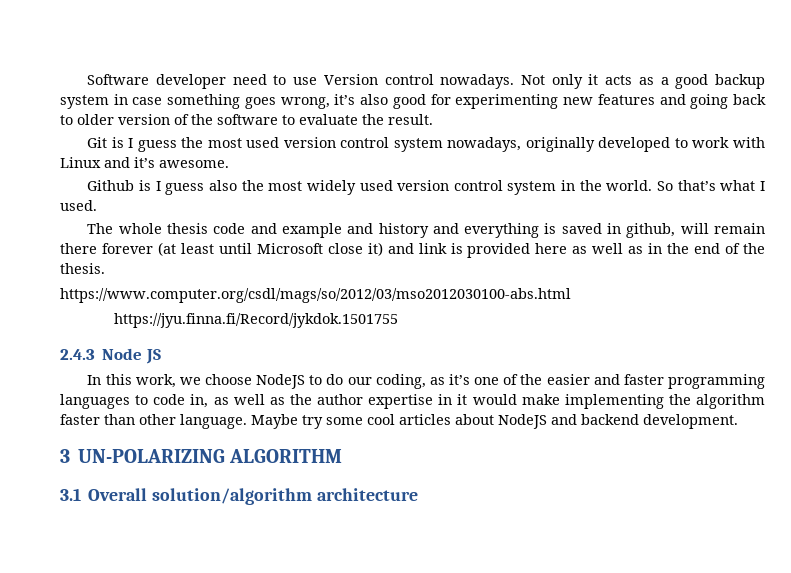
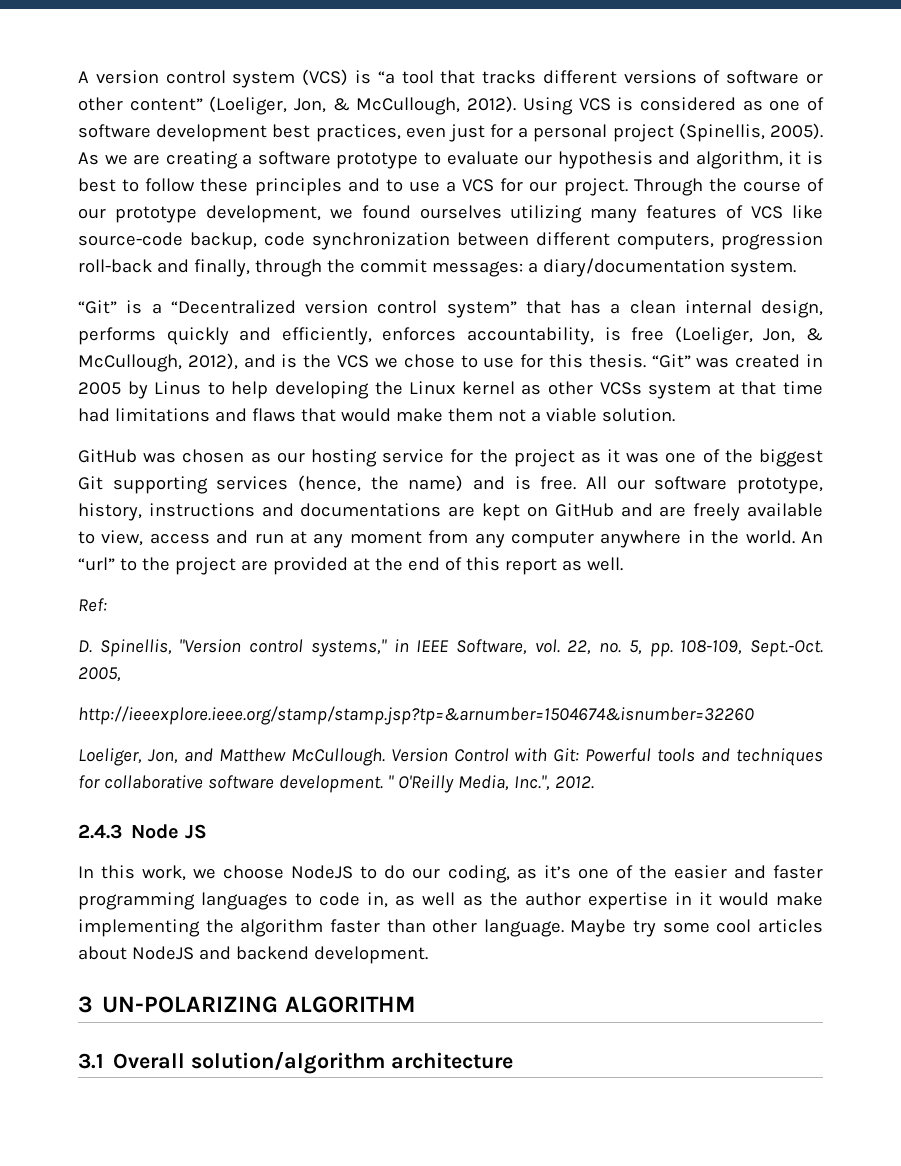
[87,74,765,89] [60,94,767,109] [60,114,433,125] [87,137,765,152] [60,157,229,168] [87,180,766,195] [60,200,97,211] [87,223,766,238] [60,242,766,258] [60,263,105,274] [60,288,571,303] [113,313,398,328] Software developer need to use Version control nowadays. Not only it acts as a good backup system in case something goes wrong, it’s also good for experimenting new features and going back to older version of the software to evaluate the result. // Git is I guess the most used version control system nowadays, originally developed to work with Linux and it’s awesome. // Github is I guess also the most widely used version control system in the world. So that’s what I used. // The whole thesis code and example and history and everything is saved in github, will remain there forever (at least until Microsoft close it) and link is provided here as well as in the end of the thesis. // https://www.computer.org/csdl/mags/so/2012/03/mso2012030100-abs.html // https://jyu.finna.fi/Record/jykdok.1501755 -> [78,69,824,88] [78,96,825,115] [78,123,823,142] [78,151,823,169] [78,178,824,196] [78,205,823,223] [78,232,823,250] [78,258,796,277] [78,300,823,318] [78,326,824,345] [78,353,823,372] [78,381,824,399] [78,408,675,422] [78,449,823,467] [78,475,823,494] [78,503,824,521] [78,530,823,548] [78,557,623,575] [78,598,107,612] [78,639,823,657] [78,667,121,682] [78,706,754,725] [78,748,823,766] [78,775,594,793] A version control system (VCS) is “a tool that tracks different versions of software or other content” (Loeliger, Jon, & McCullough, 2012). Using VCS is considered as one of software development best practices, even just for a personal project (Spinellis, 2005). As we are creating a software prototype to evaluate our hypothesis and algorithm, it is best to follow these principles and to use a VCS for our project. Through the course of our prototype development, we found ourselves utilizing many features of VCS like source-code backup, code synchronization between different computers, progression roll-back and finally, through the commit messages: a diary/documentation system. // “Git” is a “Decentralized version control system” that has a clean internal design, performs quickly and efficiently, enforces accountability, is free (Loeliger, Jon, & McCullough, 2012), and is the VCS we chose to use for this thesis. “Git” was created in 2005 by Linus to help developing the Linux kernel as other VCSs system at that time had limitations and flaws that would make them not a viable solution. // GitHub was chosen as our hosting service for the project as it was one of the biggest Git supporting services (hence, the name) and is free. All our software prototype, history, instructions and documentations are kept on GitHub and are freely available to view, access and run at any moment from any computer anywhere in the world. An “url” to the project are provided at the end of this report as well. // Ref: // D. Spinellis, "Version control systems," in IEEE Software, vol. 22, no. 5, pp. 108-109, Sept.-Oct. 2005, // http://ieeexplore.ieee.org/stamp/stamp.jsp?tp=&arnumber=1504674&isnumber=32260 // Loeliger, Jon, and Matthew McCullough. Version Control with Git: Powerful tools and techniques for collaborative software development. " O'Reilly Media, Inc.", 2012.

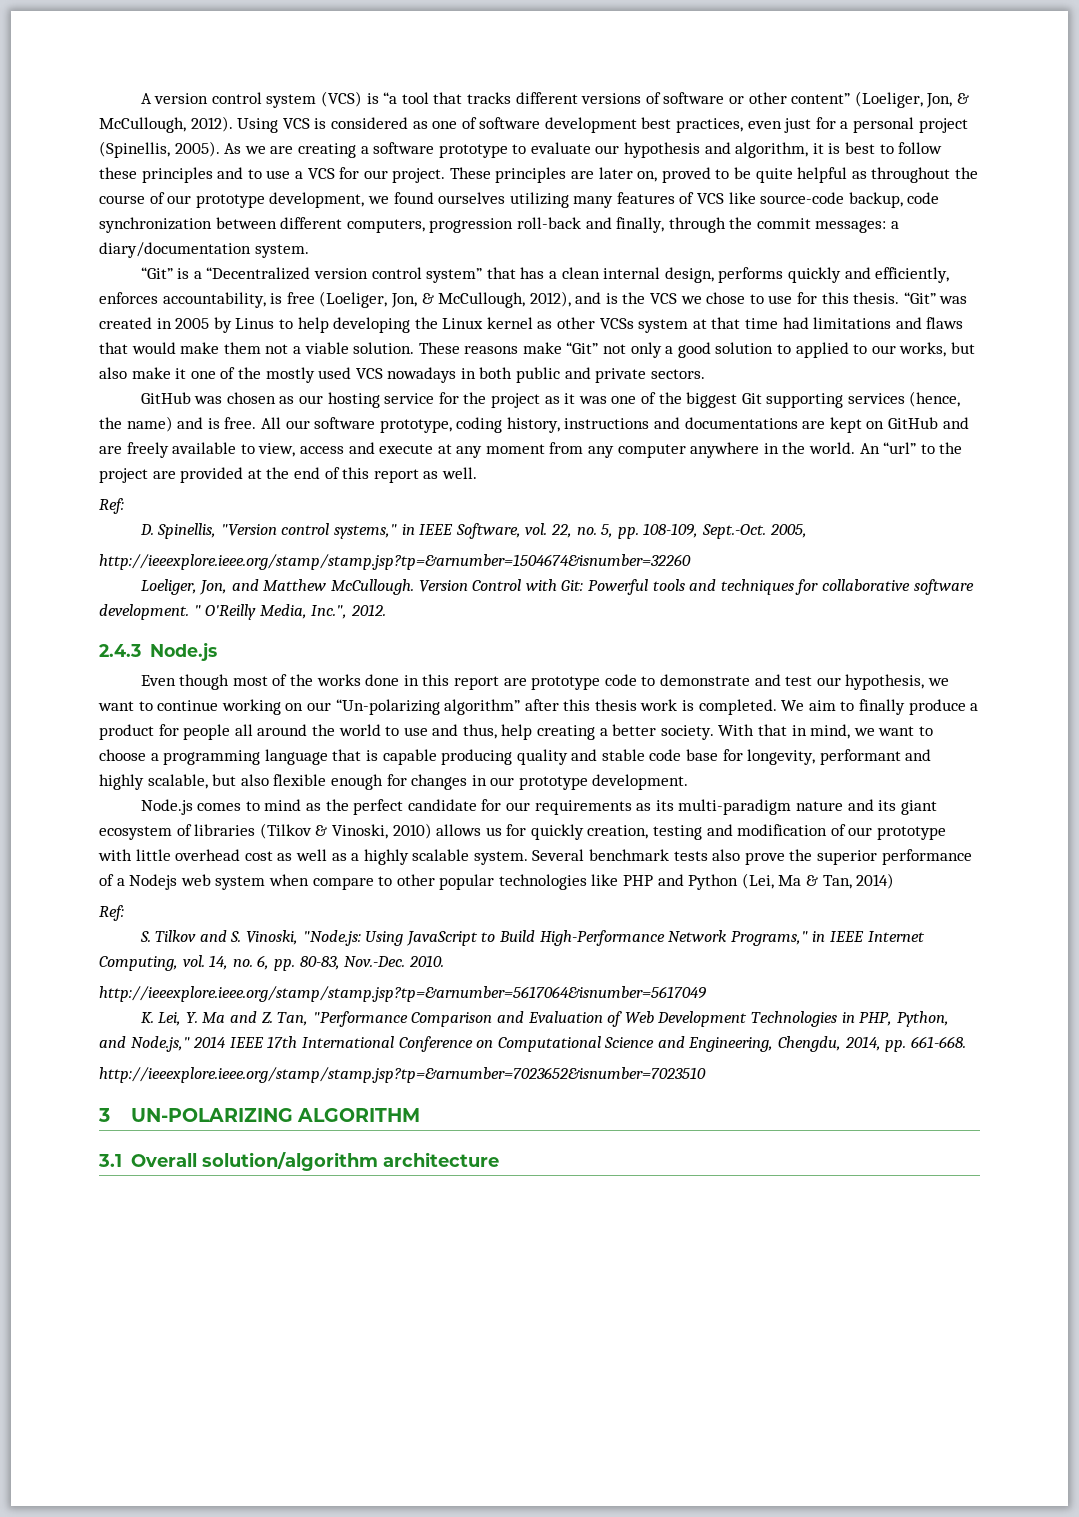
[633,178,703,196] Through -> [449,167,951,183] These principles are later on, proved to be quite helpful as throughout
(675, 415) none -> [418,342,975,358] [99,367,705,383] These reasons make “Git” not only a good solution to applied to our works, but also make it one of the mostly used VCS nowadays in both public and private sectors.
(823, 485) none -> [456,417,503,433] coding
[254,533,284,544] run -> [379,444,434,454] execute
[131,824,207,839] [78,865,823,883] [78,892,823,910] [78,919,823,937] [78,946,428,964] Node JS // In this work, we choose NodeJS to do our coding, as it’s one of the easier and faster programming languages to code in, as well as the author expertise in it would make implementing the algorithm faster than other language. Maybe try some cool articles about NodeJS and backend development. -> [149,642,217,661] [140,674,949,690] [98,699,979,715] [99,724,933,740] [99,749,932,765] [99,774,689,790] [140,799,937,815] [99,823,947,840] [98,849,972,865] [99,873,895,890] [99,905,124,921] [139,930,925,946] [99,955,444,971] [99,986,706,1002] [140,1011,949,1027] [99,1036,966,1052] [99,1067,706,1083] Node.js // Even though most of the works done in this report are prototype code to demonstrate and test our hypothesis, we want to continue working on our “Un-polarizing algorithm” after this thesis work is completed. We aim to finally produce a product for people all around the world to use and thus, help creating a better society. With that in mind, we want to choose a programming language that is capable producing quality and stable code base for longevity, performant and highly scalable, but also flexible enough for changes in our prototype development. // Node.js comes to mind as the perfect candidate for our requirements as its multi-paradigm nature and its giant ecosystem of libraries (Tilkov & Vinoski, 2010) allows us for quickly creation, testing and modification of our prototype with little overhead cost as well as a highly scalable system. Several benchmark tests also prove the superior performance of a Nodejs web system when compare to other popular technologies like PHP and Python (Lei, Ma & Tan, 2014) // Ref: // S. Tilkov and S. Vinoski, "Node.js: Using JavaScript to Build High-Performance Network Programs," in IEEE Internet Computing, vol. 14, no. 6, pp. 80-83, Nov.-Dec. 2010. // http://ieeexplore.ieee.org/stamp/stamp.jsp?tp=&arnumber=5617064&isnumber=5617049 // K. Lei, Y. Ma and Z. Tan, "Performance Comparison and Evaluation of Web Development Technologies in PHP, Python, and Node.js," 2014 IEEE 17th International Conference on Computational Science and Engineering, Chengdu, 2014, pp. 661-668. // http://ieeexplore.ieee.org/stamp/stamp.jsp?tp=&arnumber=7023652&isnumber=7023510

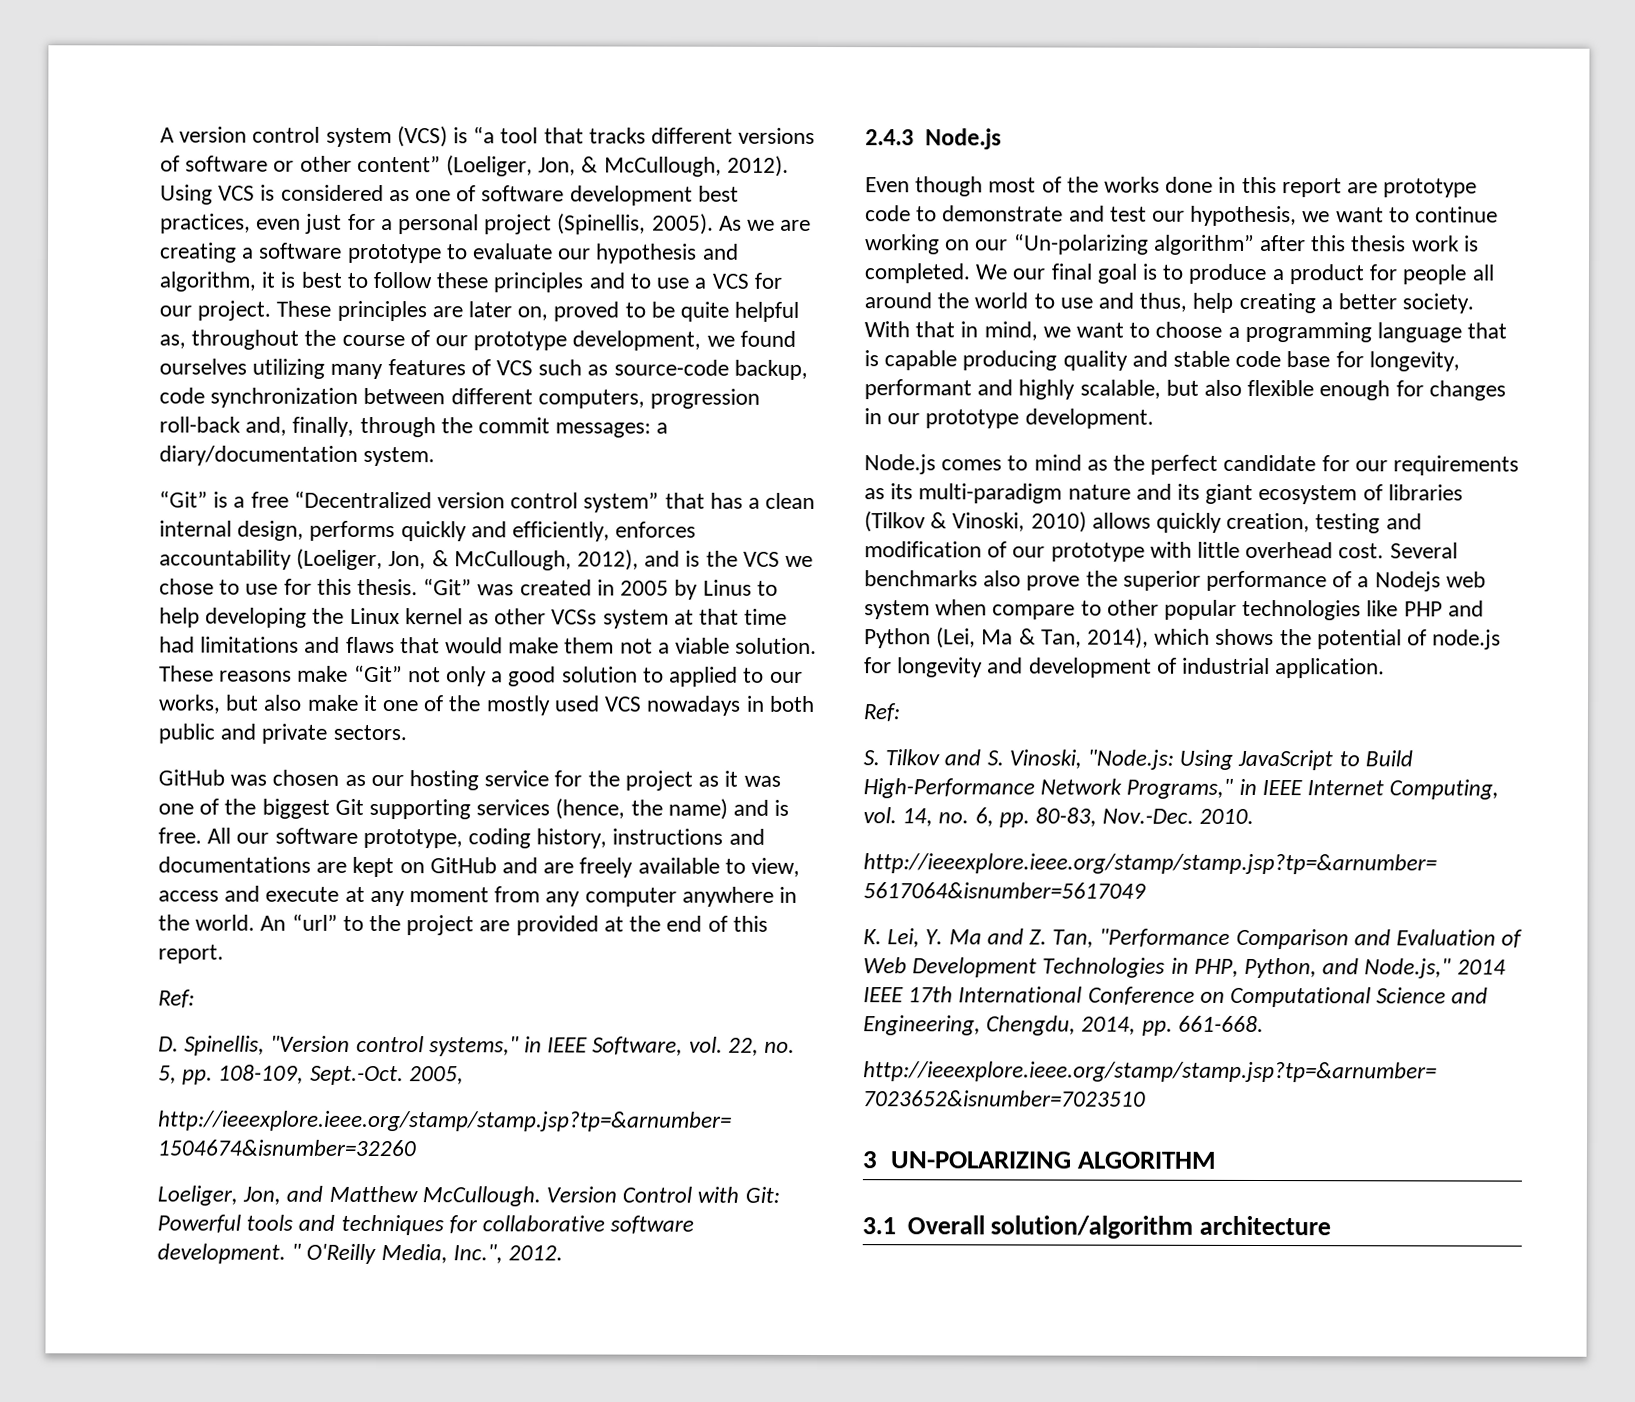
[851,171,867,179] as -> [159,334,186,349] as,
[728,192,756,204] like -> [538,359,609,376] such as
[585,217,612,229] and -> [245,416,288,436] and,
(202, 275) none -> [250,491,289,508] free
[162,292,315,308] accountability, is free -> [159,549,292,570] accountability
[373,467,477,483] report as well. -> [158,944,224,964] report.
[808,699,906,715] aim to finally -> [1012,263,1184,284] our final goal is to
[485,824,527,836] us for -> (1151, 520) none
[244,849,708,865] cost as well as a highly scalable system. Several benchmark tests -> [1338,542,1458,559] [864,570,978,587] cost. Several benchmarks
[856,873,895,889] 2014) -> [1087,627,1502,650] [864,657,1386,679] 2014), which shows the potential of node.js for longevity and development of industrial application.

